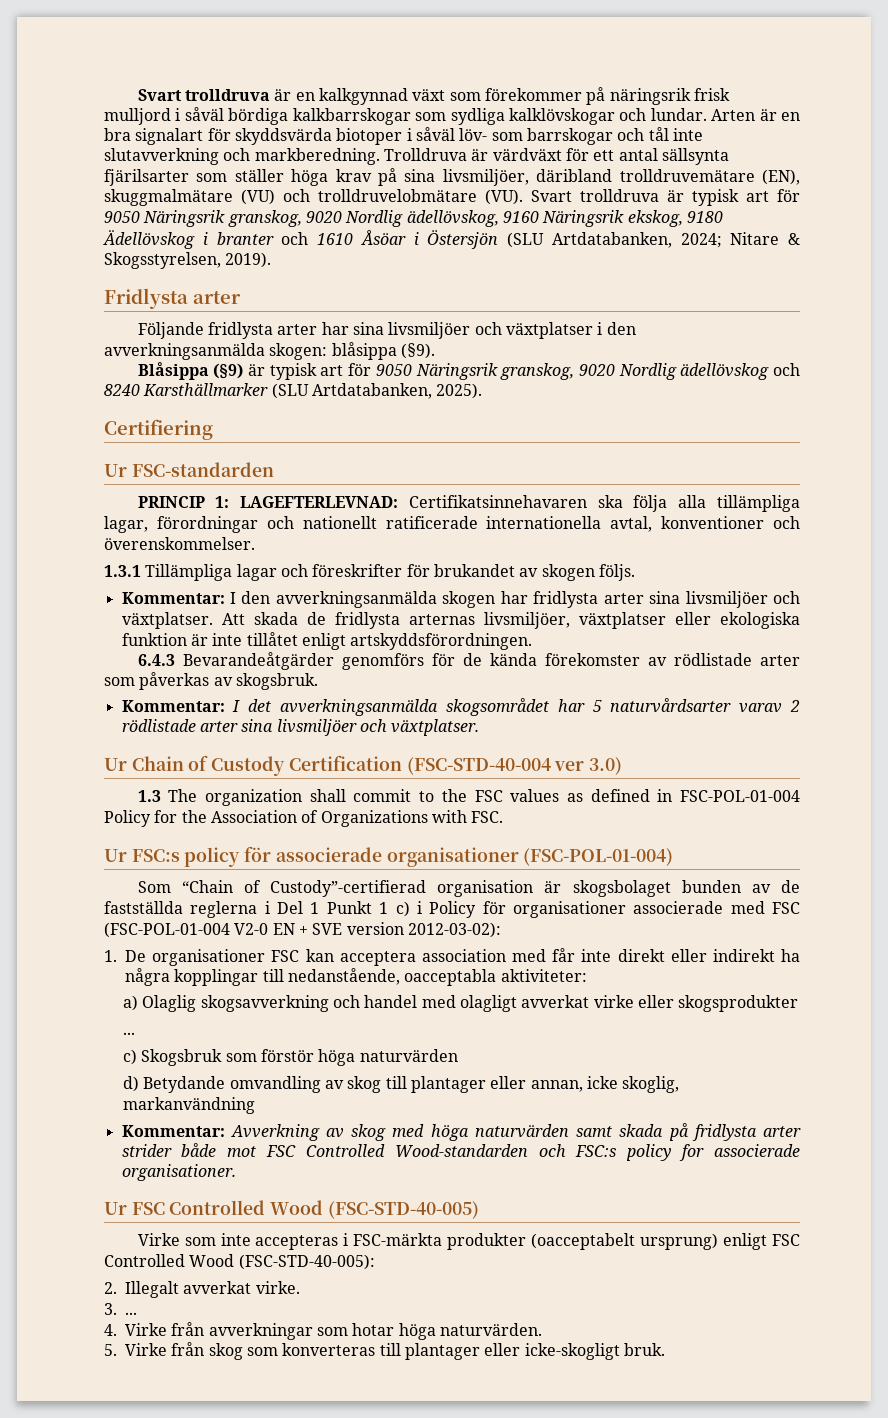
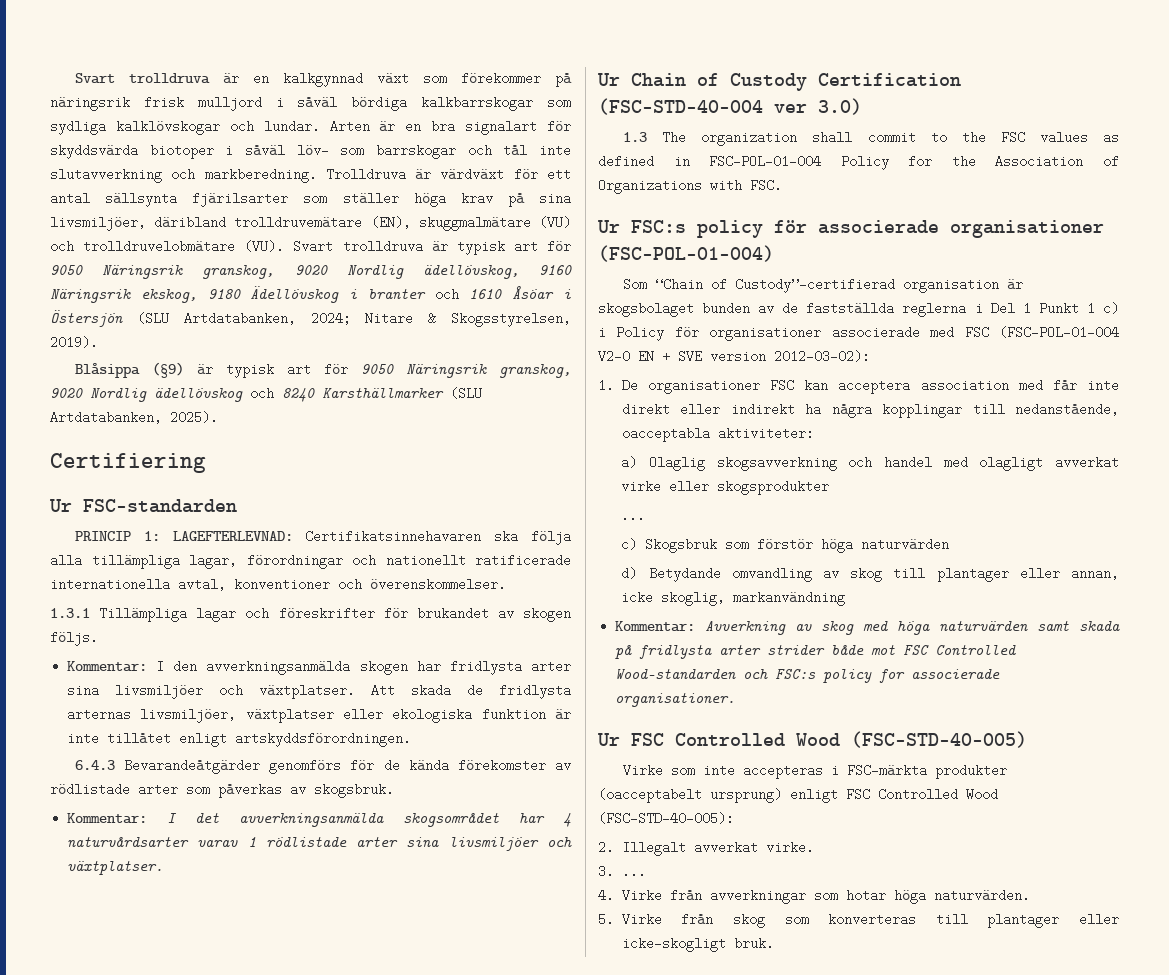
[104,288,241,309] [137,322,636,339] [104,342,435,360] // Fridlysta arter // Följande fridlysta arter har sina livsmiljöer och växtplatser i den avverkningsanmälda skogen: blåsippa (§9). -> (98, 342) none
[592,700,602,712] 5 -> [563,813,571,827] 4
[789,700,800,712] 2 -> [247,837,256,847] 1

